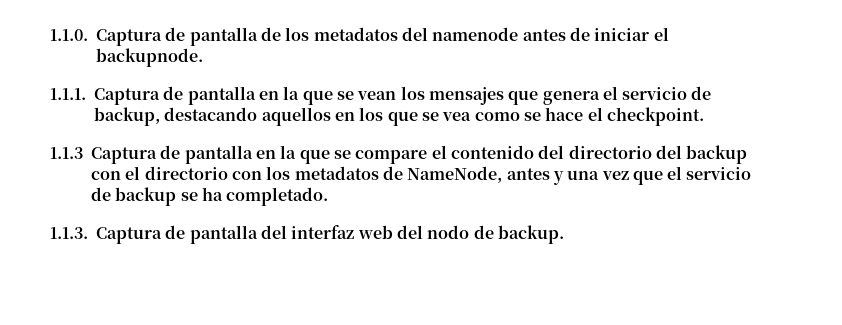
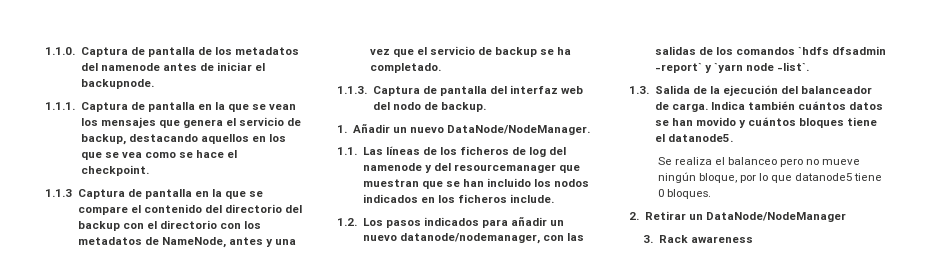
(564, 234) none -> [337,123,591,135] [337,146,567,157] [362,163,581,173] [362,178,590,189] [362,194,555,203] [337,216,565,228] [362,233,585,244] [654,46,887,55] [654,62,810,73] [629,85,873,96] [654,101,884,112] [654,117,878,128] [654,134,733,142] [657,157,861,167] [657,172,883,183] [657,189,711,199] [629,211,846,222] [643,235,754,243] // 1. Añadir un nuevo DataNode/NodeManager. // 1.1. Las líneas de los ficheros de log del namenode y del resourcemanager que muestran que se han incluido los nodos indicados en los ficheros include. // 1.2. Los pasos indicados para añadir un nuevo datanode/nodemanager, con las salidas de los comandos `hdfs dfsadmin -report` y `yarn node -list`. // 1.3. Salida de la ejecución del balanceador de carga. Indica también cuántos datos se han movido y cuántos bloques tiene el datanode5. // Se realiza el balanceo pero no mueve ningún bloque, por lo que datanode5 tiene 0 bloques. // 2. Retirar un DataNode/NodeManager // 3. Rack awareness

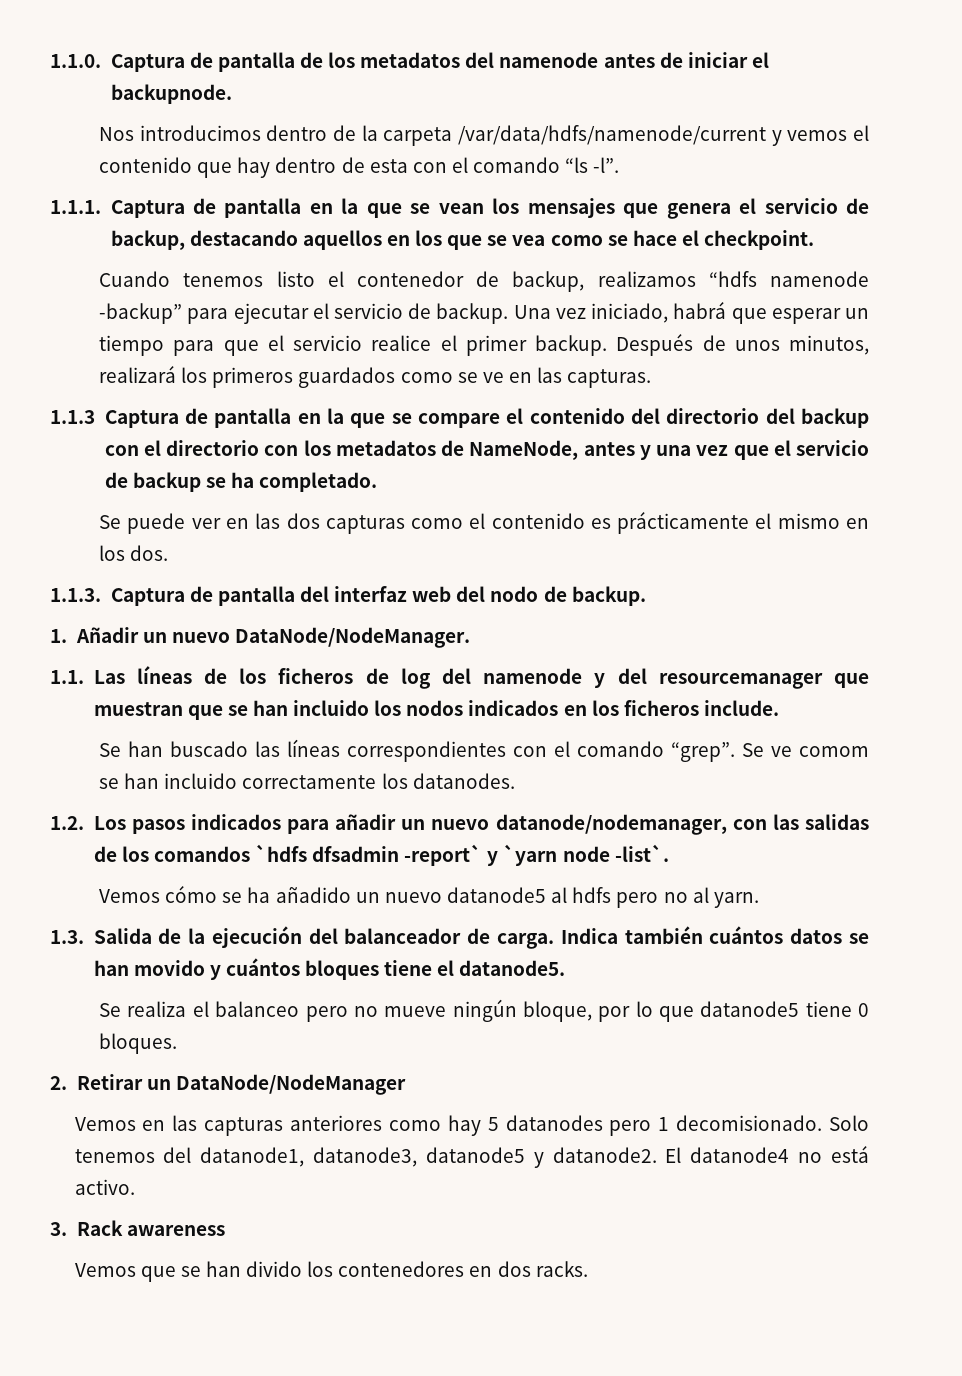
(154, 84) none -> [99,125,869,146] [99,157,620,178] // Nos introducimos dentro de la carpeta /var/data/hdfs/namenode/current y vemos el contenido que hay dentro de esta con el comando “ls -l”.
(149, 170) none -> [99,271,869,292] [99,302,870,324] [99,334,869,356] [99,366,652,388] // Cuando tenemos listo el contenedor de backup, realizamos “hdfs namenode -backup” para ejecutar el servicio de backup. Una vez iniciado, habrá que esperar un tiempo para que el servicio realice el primer backup. Después de unos minutos, realizará los primeros guardados como se ve en las capturas.
(441, 68) none -> [99,512,869,534] [99,545,169,561] // Se puede ver en las dos capturas como el contenido es prácticamente el mismo en los dos.
(555, 198) none -> [99,739,869,762] [99,773,515,789] // Se han buscado las líneas correspondientes con el comando “grep”. Se ve comom se han incluido correctamente los datanodes.
(810, 66) none -> [99,886,759,908] // Vemos cómo se ha añadido un nuevo datanode5 al hdfs pero no al yarn.
[643,235,754,243] 3. Rack awareness -> [74,1115,870,1136] [74,1146,869,1168] [74,1179,135,1195] [50,1220,225,1236] [74,1261,588,1282] Vemos en las capturas anteriores como hay 5 datanodes pero 1 decomisionado. Solo tenemos del datanode1, datanode3, datanode5 y datanode2. El datanode4 no está activo. // 3. Rack awareness // Vemos que se han divido los contenedores en dos racks.

